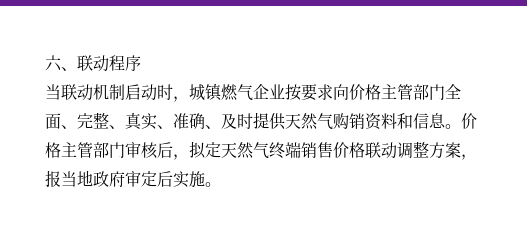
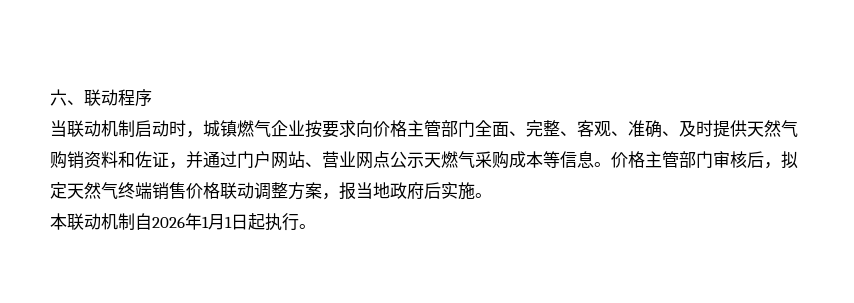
[125,112,157,130] 真实 -> [577,120,611,137] 客观
(413, 121) none -> [135,151,560,169] 佐证，并通过门户网站、营业网点公示天燃气采购成本等
[125,170,157,187] 审定 -> (424, 191) none
(221, 184) none -> [50,213,316,231] // 本联动机制自2026年1月1日起执行。

